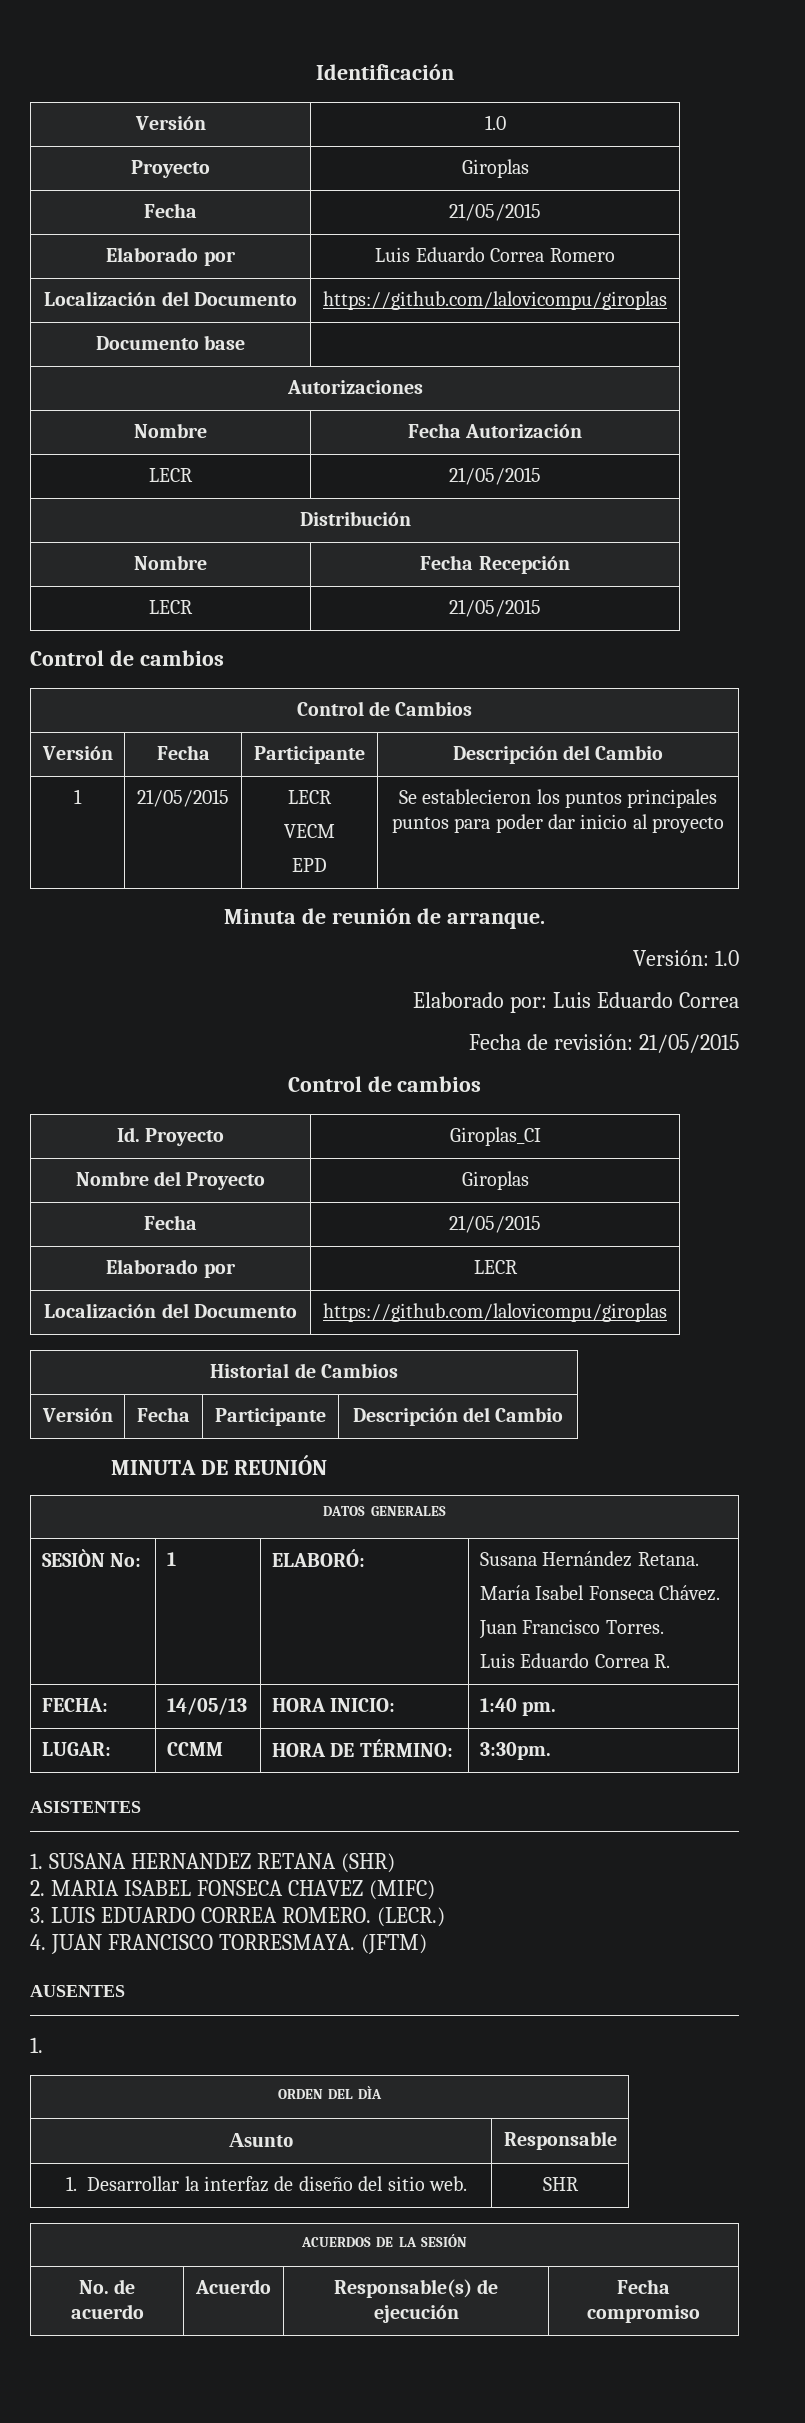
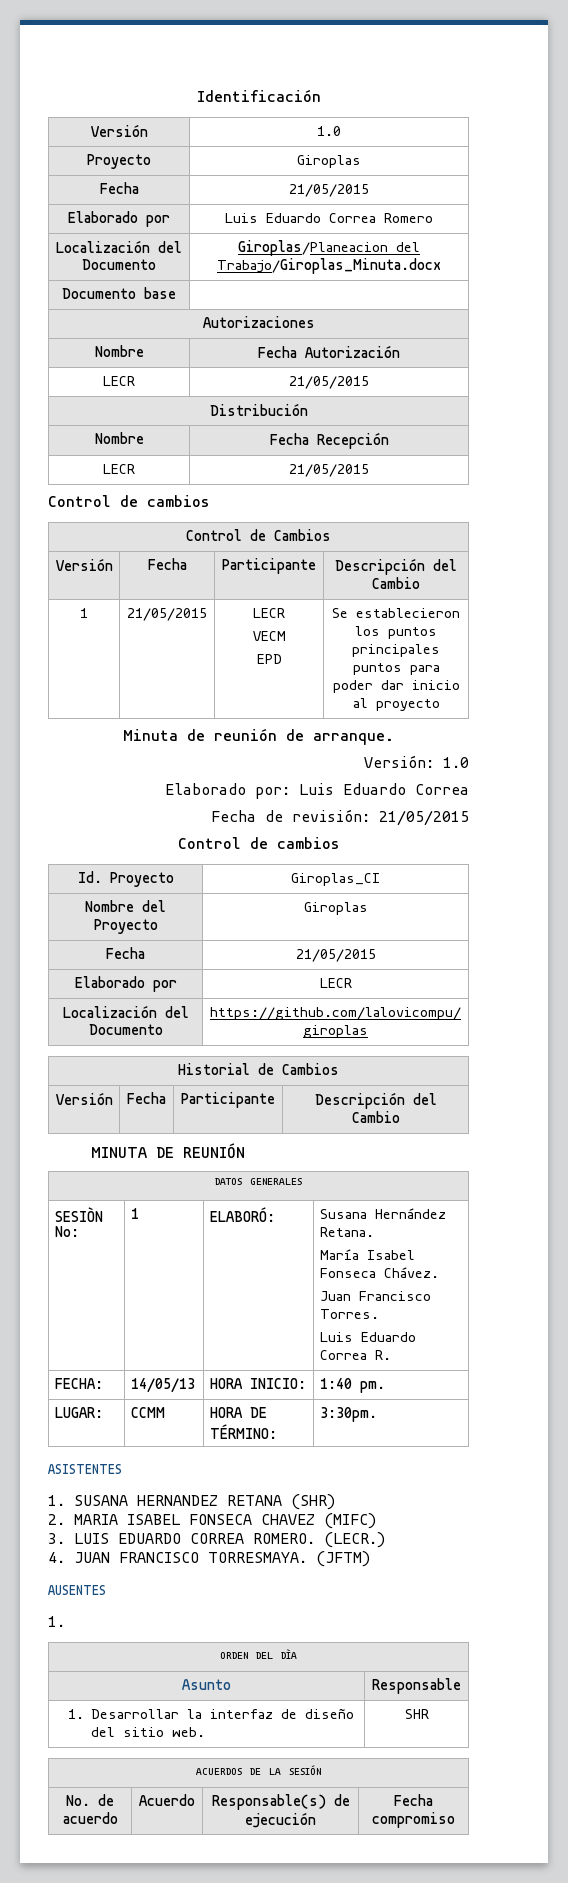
[323,291,667,310] https://github.com/lalovicompu/giroplas -> [238,240,421,256] [217,258,441,274] Giroplas/Planeacion del Trabajo/Giroplas_Minuta.docx

